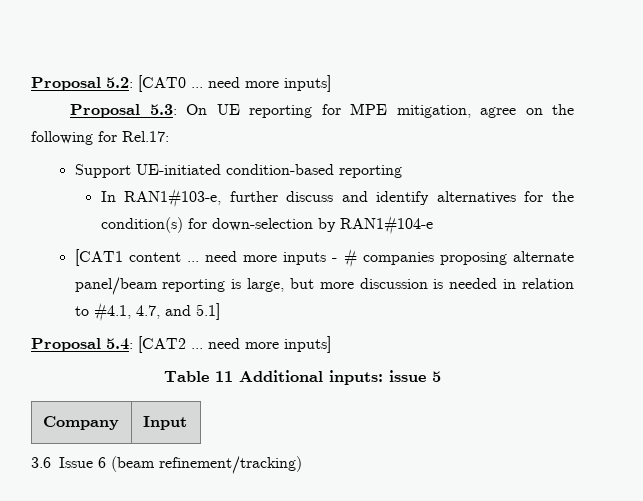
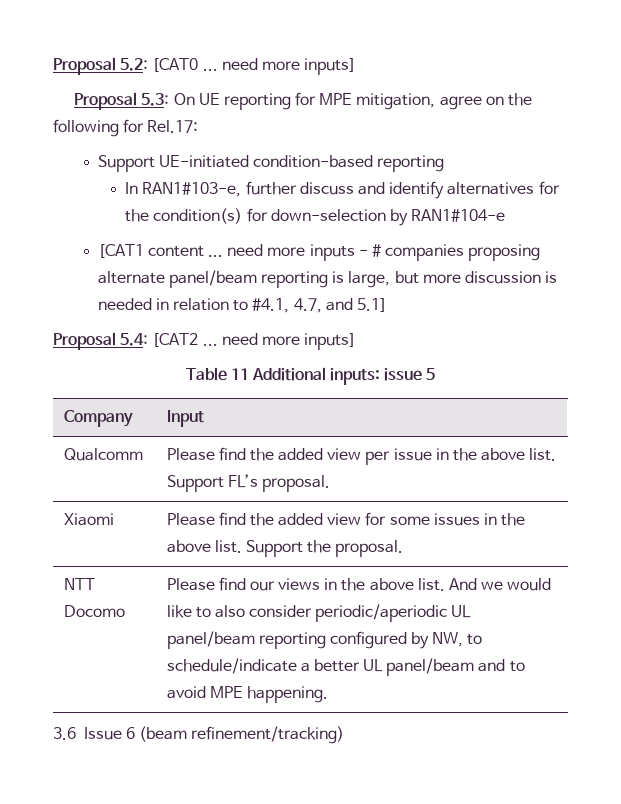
(187, 423) none -> [63,448,143,461] [166,447,557,465] [166,474,330,492] [63,513,114,526] [166,512,526,526] [166,540,404,557] [63,578,95,590] [63,605,125,617] [166,577,552,591] [166,604,472,622] [166,631,483,649] [166,658,525,676] [166,686,328,703] // Qualcomm | Please find the added view per issue in the above list. Support FL’s proposal. // Xiaomi | Please find the added view for some issues in the above list. Support the proposal. // NTT Docomo | Please find our views in the above list. And we would like to also consider periodic/aperiodic UL panel/beam reporting configured by NW, to schedule/indicate a better UL panel/beam and to avoid MPE happening.

